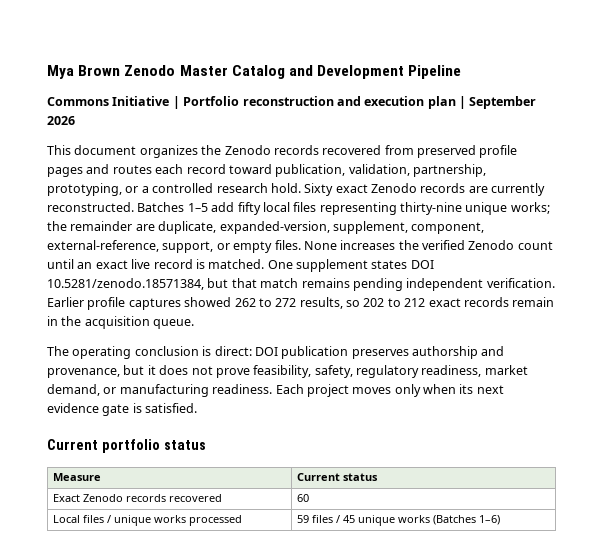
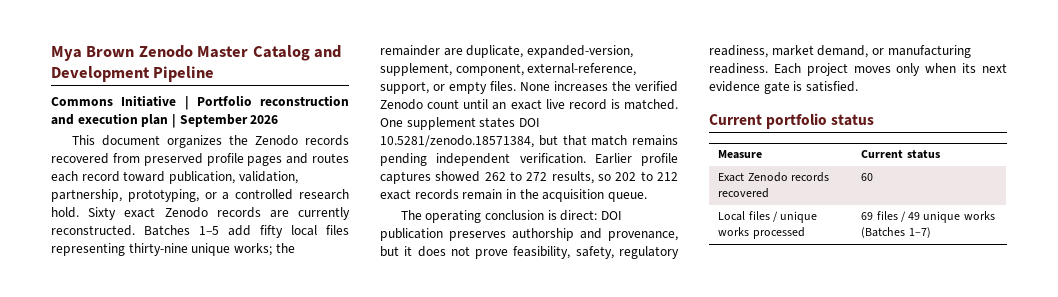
[296,515,355,523] 59 files / 45 -> [861,211,921,222] 69 files / 49
[478,515,500,525] 1–6) -> [908,227,931,238] 1–7)

